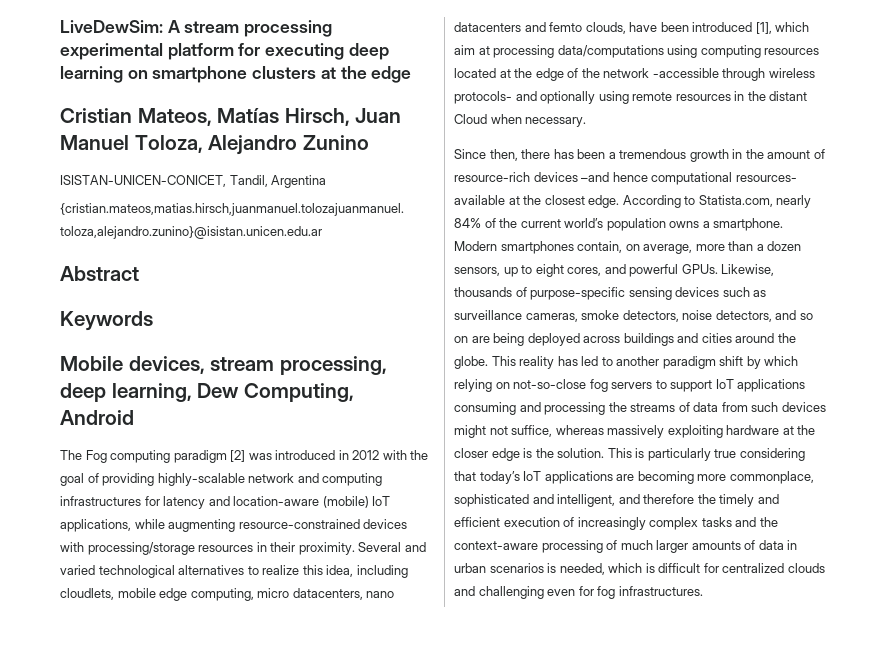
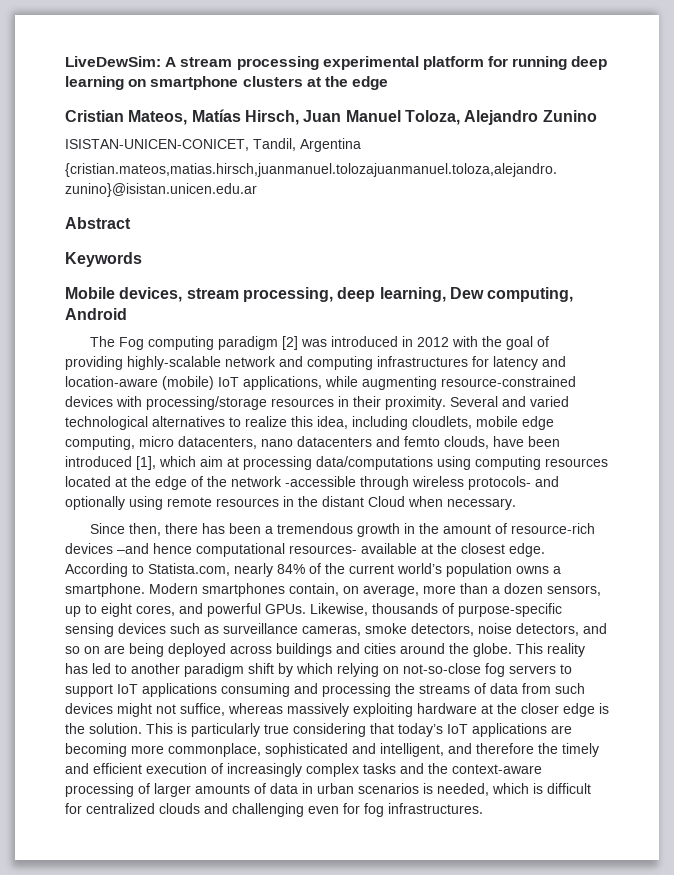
[265,43,345,60] executing -> [512,56,568,70] running
[243,383,354,402] Computing, -> [487,287,574,302] computing,
[620,540,653,550] much -> (150, 788) none

